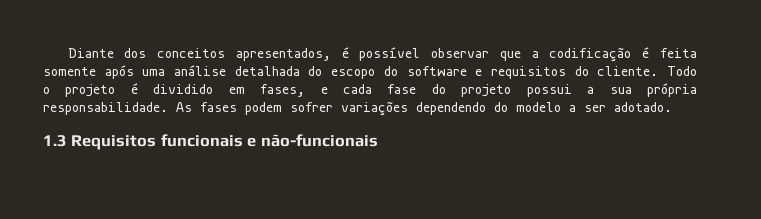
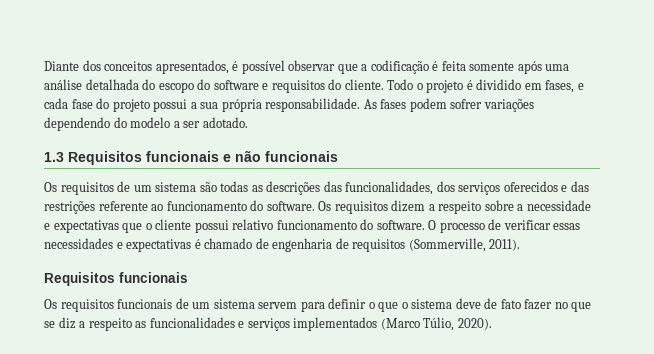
[260,134,378,147] não-funcionais -> [235,150,338,162] [44,181,589,195] [44,200,591,214] [44,219,581,233] [44,238,521,252] [44,272,188,286] [44,298,592,312] [44,317,492,331] não funcionais // Os requisitos de um sistema são todas as descrições das funcionalidades, dos serviços oferecidos e das restrições referente ao funcionamento do software. Os requisitos dizem a respeito sobre a necessidade e expectativas que o cliente possui relativo funcionamento do software. O processo de verificar essas necessidades e expectativas é chamado de engenharia de requisitos (Sommerville, 2011). // Requisitos funcionais // Os requisitos funcionais de um sistema servem para definir o que o sistema deve de fato fazer no que se diz a respeito as funcionalidades e serviços implementados (Marco Túlio, 2020).

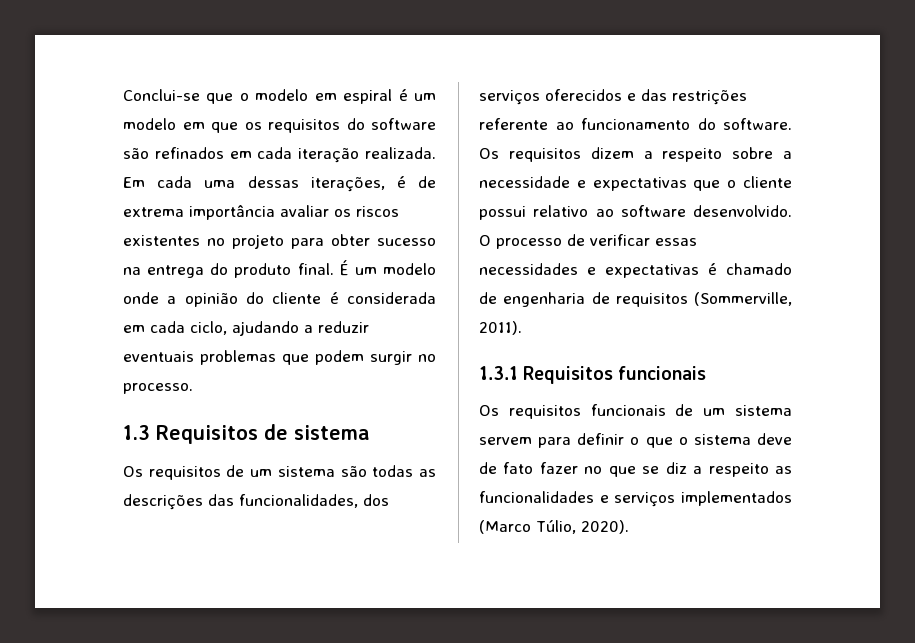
[44,60,570,74] [44,79,584,93] [44,98,534,112] [44,117,248,131] [44,150,338,165] Diante dos conceitos apresentados, é possível observar que a codificação é feita somente após uma análise detalhada do escopo do software e requisitos do cliente. Todo o projeto é dividido em fases, e cada fase do projeto possui a sua própria responsabilidade. As fases podem sofrer variações dependendo do modelo a ser adotado. // 1.3 Requisitos funcionais e não funcionais -> [123,89,436,104] [123,118,436,133] [123,147,436,163] [123,176,436,192] [123,205,399,220] [123,234,436,249] [123,260,436,278] [123,292,436,307] [123,321,369,336] [123,350,436,365] [123,383,193,394] [123,424,370,444] Conclui-se que o modelo em espiral é um modelo em que os requisitos do software são refinados em cada iteração realizada. Em cada uma dessas iterações, é de extrema importância avaliar os riscos existentes no projeto para obter sucesso na entrega do produto final. É um modelo onde a opinião do cliente é considerada em cada ciclo, ajudando a reduzir eventuais problemas que podem surgir no processo. // 1.3 Requisitos de sistema
[276,219,425,230] funcionamento do software. -> [595,205,792,217] ao software desenvolvido.
(521, 245) none -> [479,366,518,380] 1.3.1

